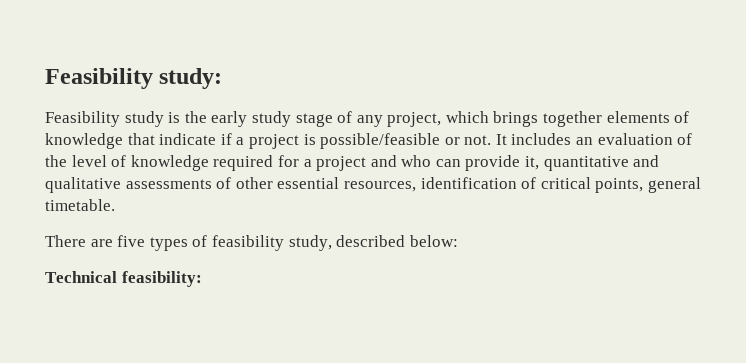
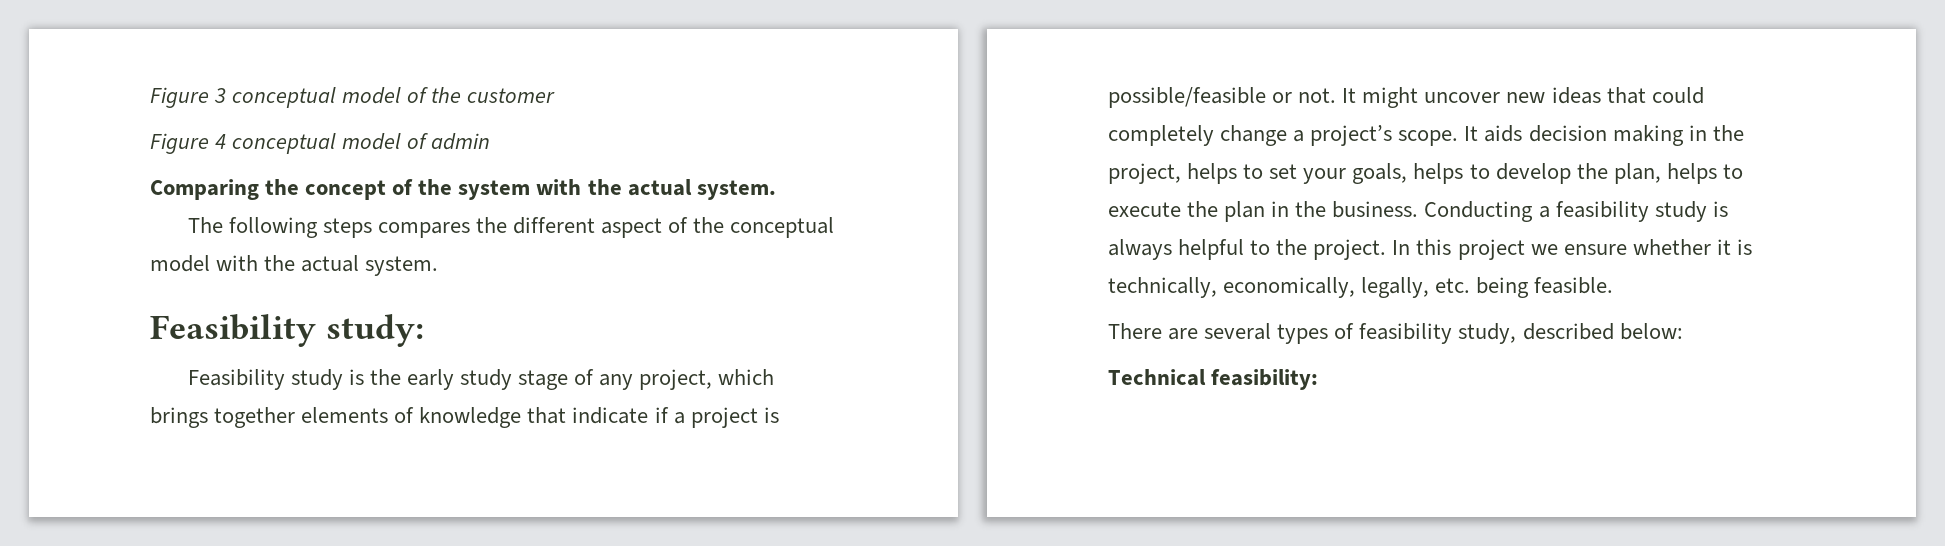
(45, 78) none -> [150,87,556,108] [150,133,491,154] [150,179,776,200] [187,217,835,238] [150,255,439,276] Figure 3 conceptual model of the customer // Figure 4 conceptual model of admin // Comparing the concept of the system with the actual system. // The following steps compares the different aspect of the conceptual model with the actual system. //
[511,133,693,145] [45,155,660,171] [45,177,701,193] [45,199,115,211] includes an evaluation of the level of knowledge required for a project and who can provide it, quantitative and qualitative assessments of other essential resources, identification of critical points, general timetable. -> [1362,87,1704,108] [1108,125,1744,146] [1108,163,1743,184] [1108,201,1728,222] [1108,239,1752,260] [1108,277,1614,298] might uncover new ideas that could completely change a project’s scope. It aids decision making in the project, helps to set your goals, helps to develop the plan, helps to execute the plan in the business. Conducting a feasibility study is always helpful to the project. In this project we ensure whether it is technically, economically, legally, etc. being feasible.
[117,235,146,247] five -> [1204,323,1272,340] several

